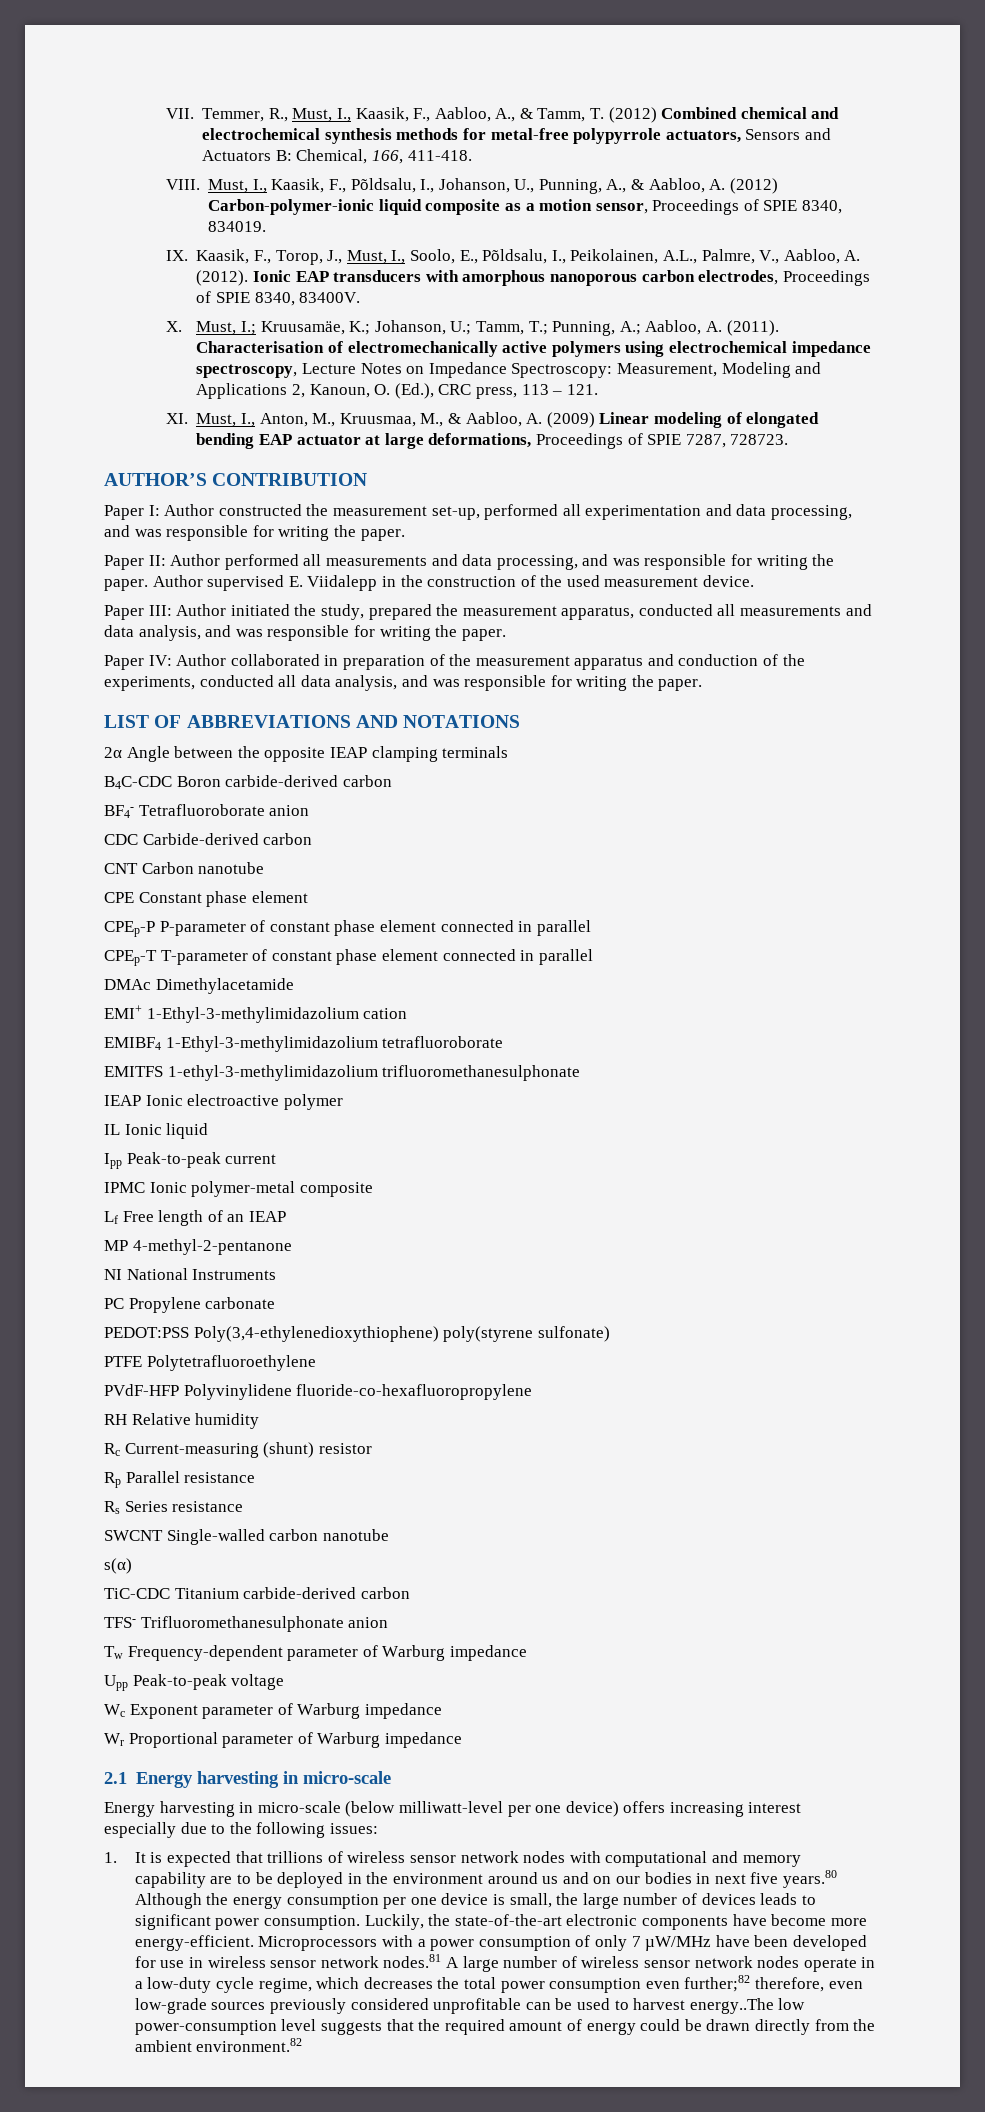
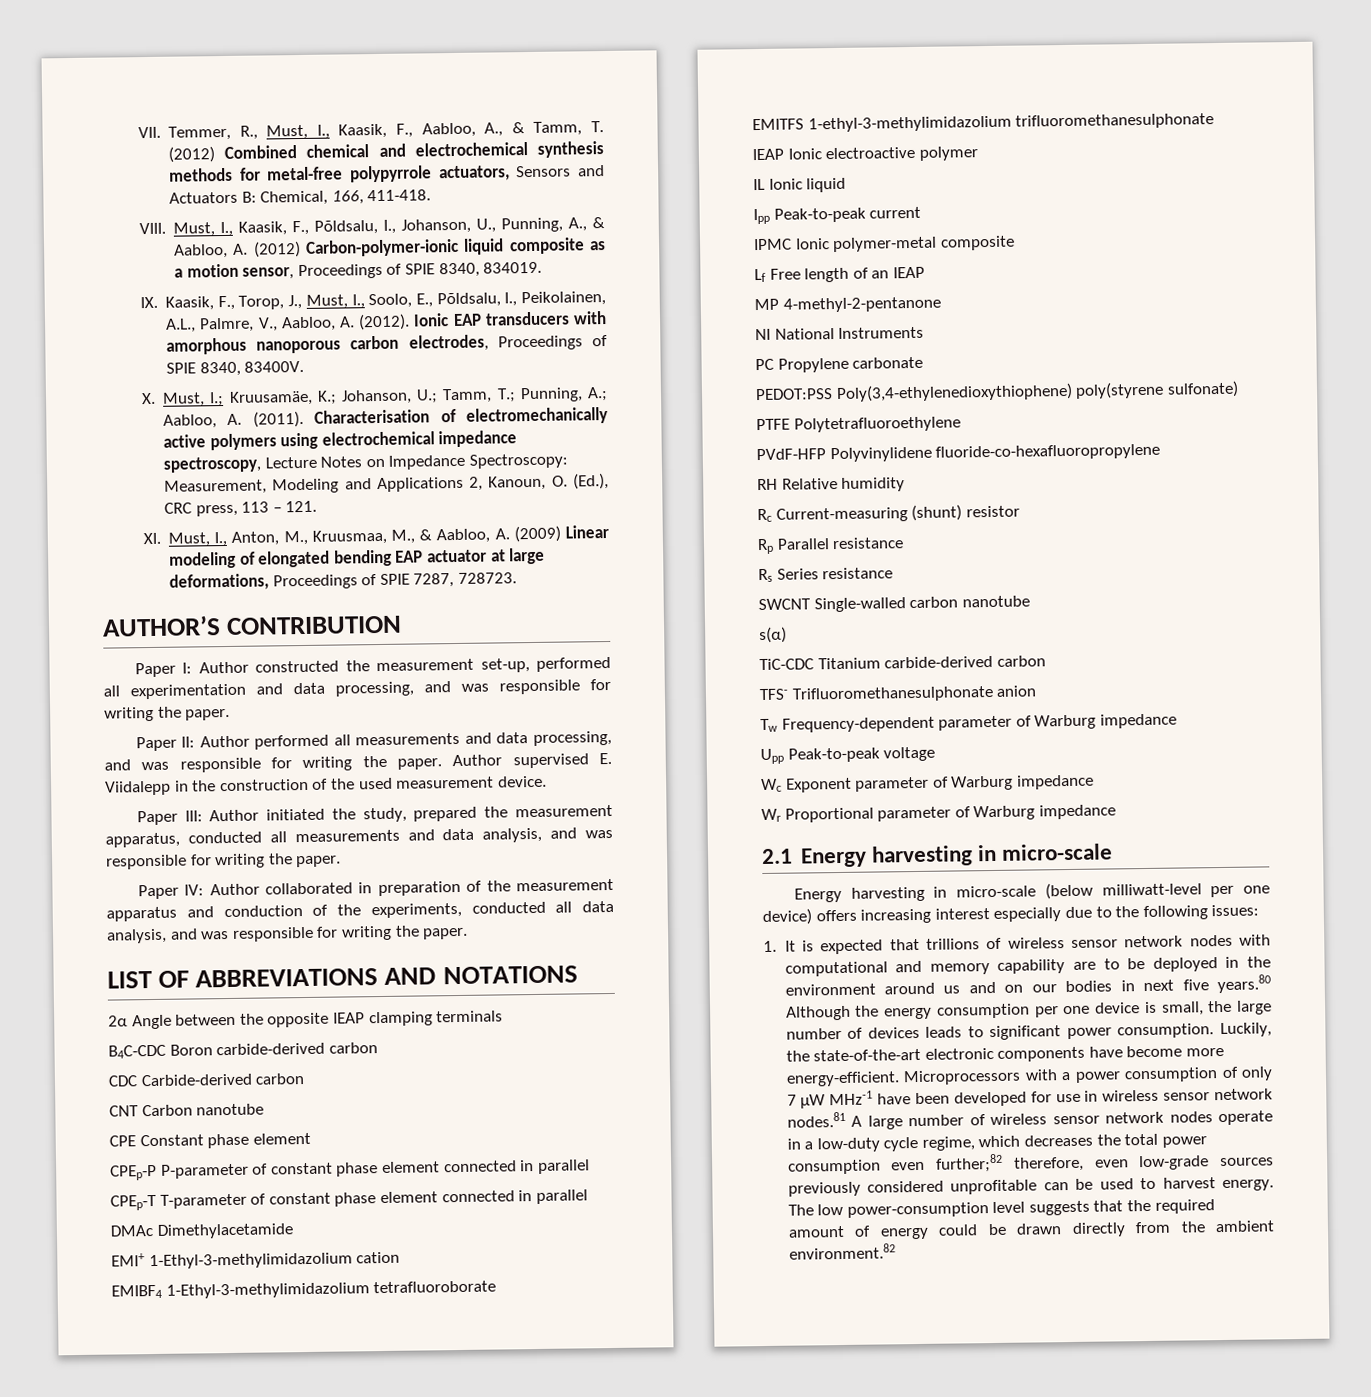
[104,804,310,818] // BF4- Tetrafluoroborate anion -> (378, 1048) none
[645,1936,712,1951] µW/MHz -> [800,1090,874,1109] µW MHz-1
[689,1998,774,2014] energy..The -> [1222,1179,1274,1192] [787,1204,814,1216] energy. The

